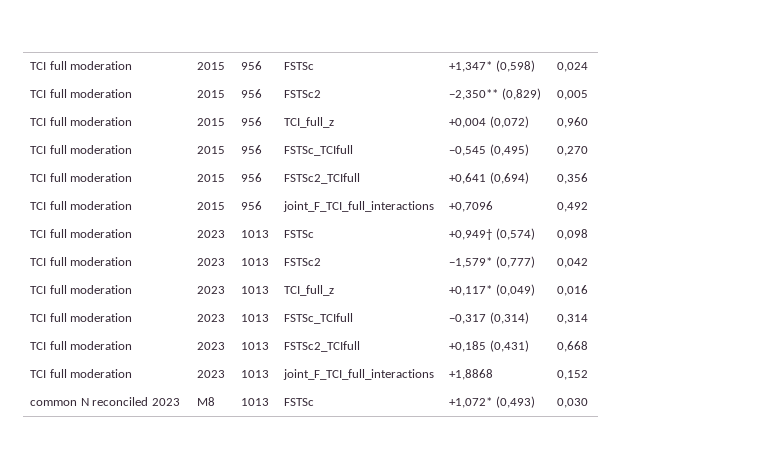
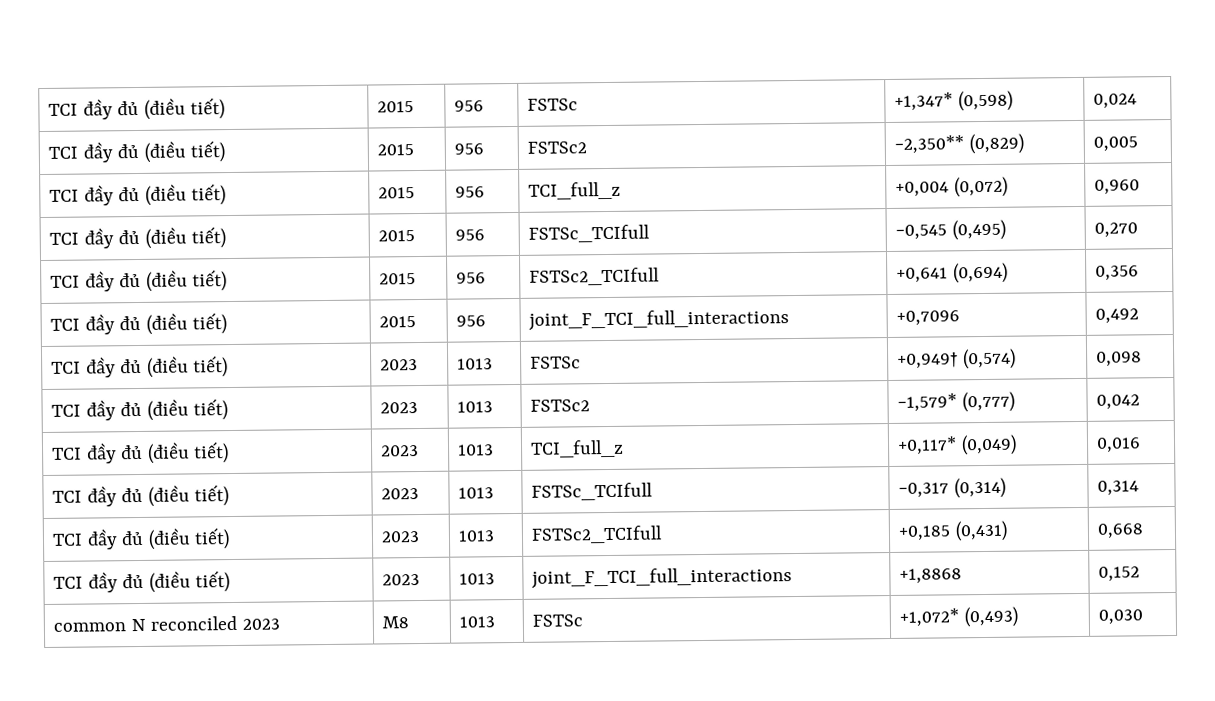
[30,61,133,70] TCI full moderation -> [48,98,226,120] TCI đầy đủ (điều tiết)
[49,89,133,98] full moderation -> [82,141,226,163] đầy đủ (điều tiết)
[49,117,133,126] full moderation -> [83,184,227,206] đầy đủ (điều tiết)
[49,145,133,154] full moderation -> [83,227,227,249] đầy đủ (điều tiết)
[49,173,133,182] full moderation -> [84,270,228,292] đầy đủ (điều tiết)
[49,201,133,210] full moderation -> [84,313,228,335] đầy đủ (điều tiết)
[49,229,133,238] full moderation -> [85,356,229,378] đầy đủ (điều tiết)
[49,257,133,266] full moderation -> [85,399,229,421] đầy đủ (điều tiết)
[49,285,133,294] full moderation -> [85,442,230,464] đầy đủ (điều tiết)
[49,313,133,322] full moderation -> [86,485,230,507] đầy đủ (điều tiết)
[49,341,133,350] full moderation -> [86,528,231,550] đầy đủ (điều tiết)
[49,369,133,378] full moderation -> [87,571,231,593] đầy đủ (điều tiết)

